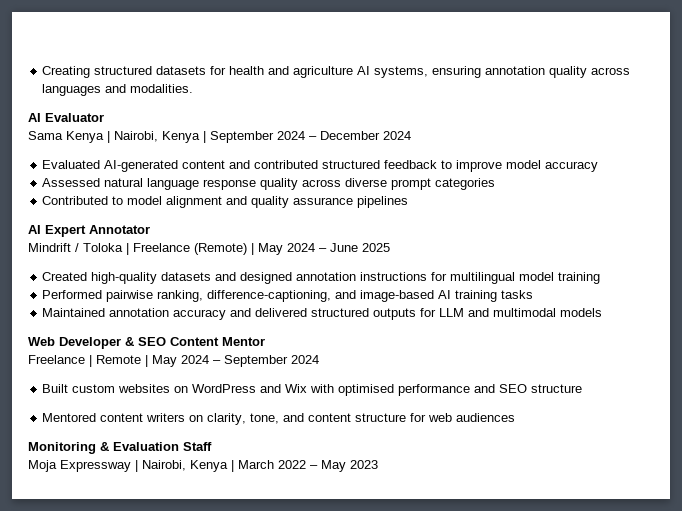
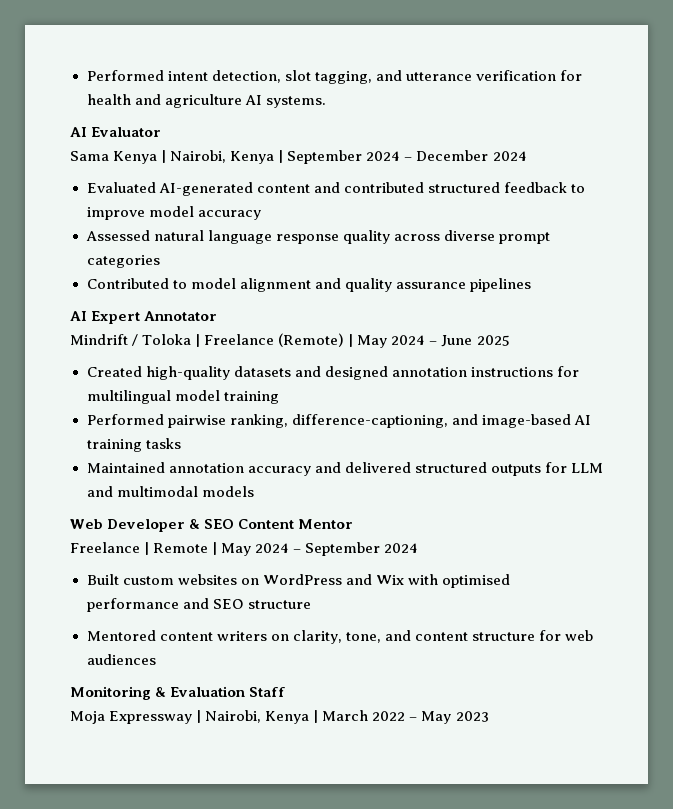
[42,66,207,78] Creating structured datasets -> [86,70,556,84] Performed intent detection, slot tagging, and utterance verification
[374,66,631,78] [42,84,194,96] systems, ensuring annotation quality across languages and modalities. -> [265,96,326,108] systems.

